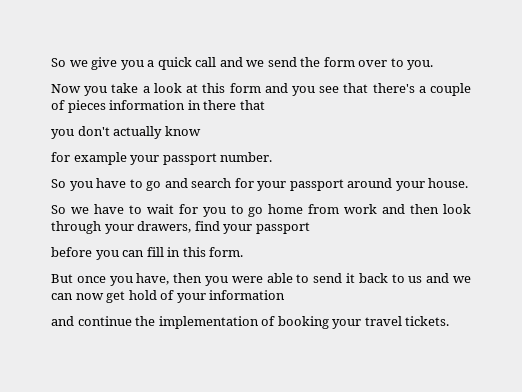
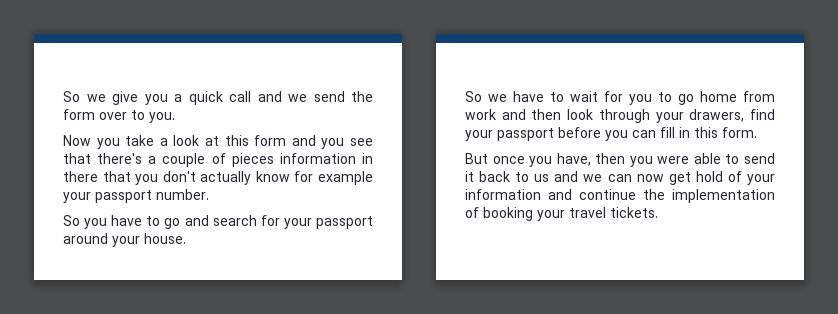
(265, 105) // -> (131, 176) none
(201, 131) // -> (290, 176) none
(310, 228) // -> (554, 134) none
(286, 295) // -> (541, 194) none

